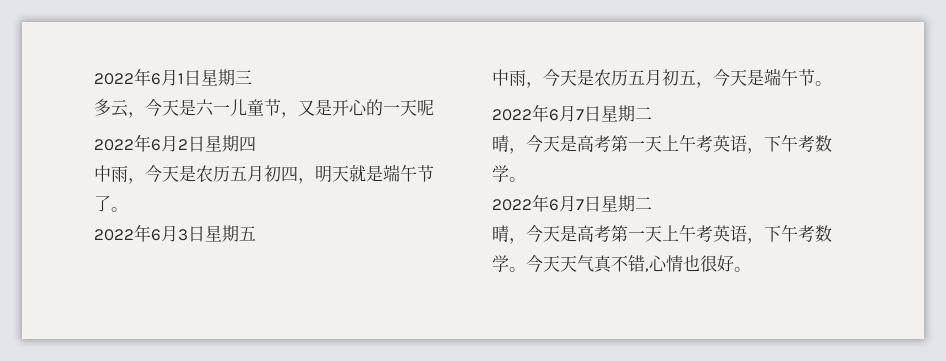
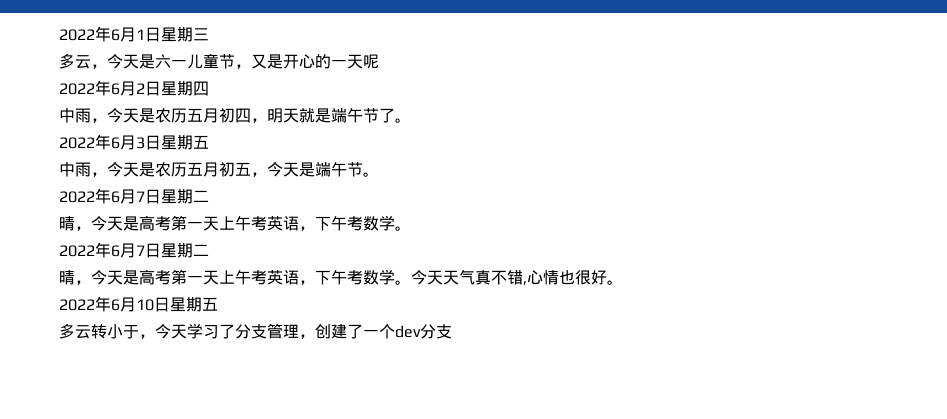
(751, 269) none -> [59,296,218,312] [59,323,452,339] // 2022年6月10日星期五 // 多云转小于，今天学习了分支管理，创建了一个dev分支

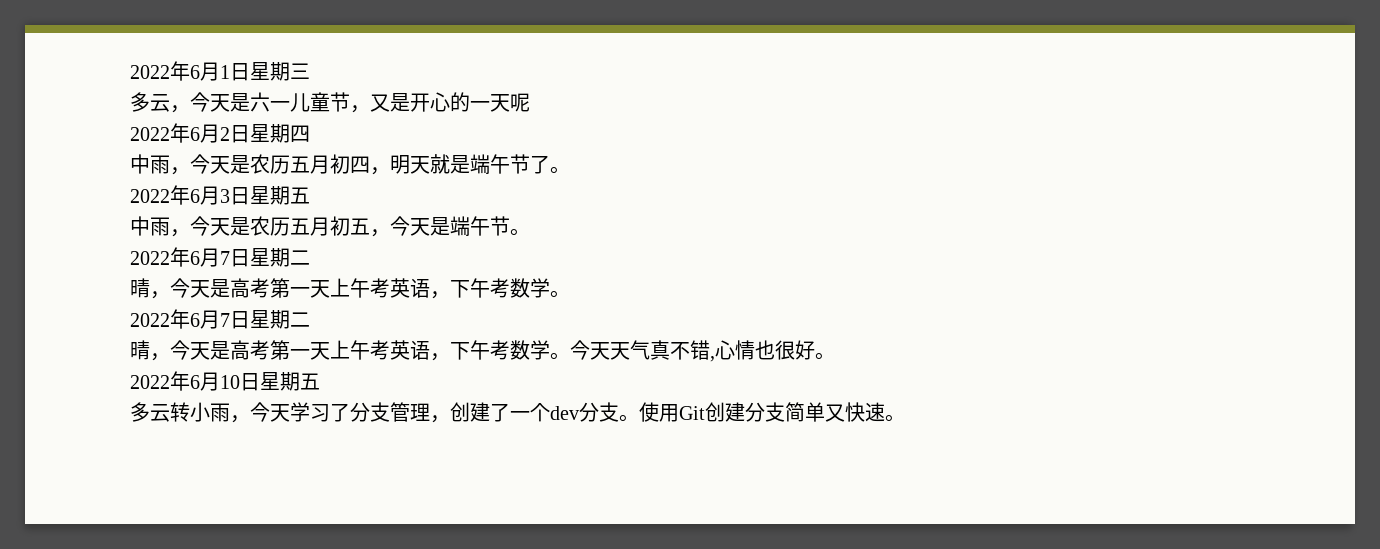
[123,325,139,339] 于 -> [210,403,230,422] 雨
(452, 331) none -> [619,402,905,422] 。使用Git创建分支简单又快速。

